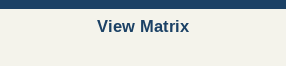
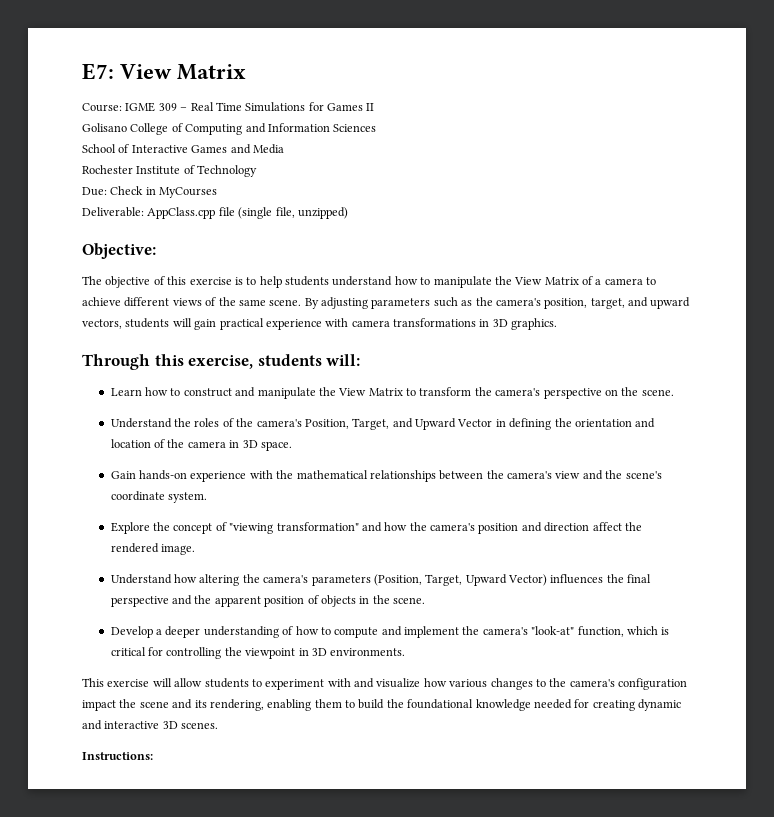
[97,20,190,32] View Matrix -> [82,63,247,80] [82,102,375,112] [82,123,377,135] [82,144,284,154] [82,165,258,177] [82,186,218,198] [82,207,348,219] [82,243,156,259] [82,276,657,288] [82,297,691,309] [82,318,558,330] [82,354,361,370] [110,387,674,399] [110,418,656,430] [110,439,292,451] [110,470,662,482] [110,491,208,503] [110,522,642,534] [110,543,196,555] [110,574,652,586] [110,595,426,607] [110,626,670,638] [110,647,406,659] [82,678,687,690] [82,699,681,711] [82,720,219,730] [82,752,153,760] E7: View Matrix // Course: IGME 309 – Real Time Simulations for Games II // Golisano College of Computing and Information Sciences // School of Interactive Games and Media // Rochester Institute of Technology // Due: Check in MyCourses // Deliverable: AppClass.cpp file (single file, unzipped) // Objective: // The objective of this exercise is to help students understand how to manipulate the View Matrix of a camera to achieve different views of the same scene. By adjusting parameters such as the camera's position, target, and upward vectors, students will gain practical experience with camera transformations in 3D graphics. // Through this exercise, students will: // Learn how to construct and manipulate the View Matrix to transform the camera's perspective on the scene. // Understand the roles of the camera's Position, Target, and Upward Vector in defining the orientation and location of the camera in 3D space. // Gain hands-on experience with the mathematical relationships between the camera's view and the scene's coordinate system. // Explore the concept of "viewing transformation" and how the camera's position and direction affect the rendered image. // Understand how altering the camera's parameters (Position, Target, Upward Vector) influences the final perspective and the apparent position of objects in the scene. // Develop a deeper understanding of how to compute and implement the camera's "look-at" function, which is critical for controlling the viewpoint in 3D environments. // This exercise will allow students to experiment with and visualize how various changes to the camera's configuration impact the scene and its rendering, enabling them to build the foundational knowledge needed for creating dynamic and interactive 3D scenes. // Instructions:

